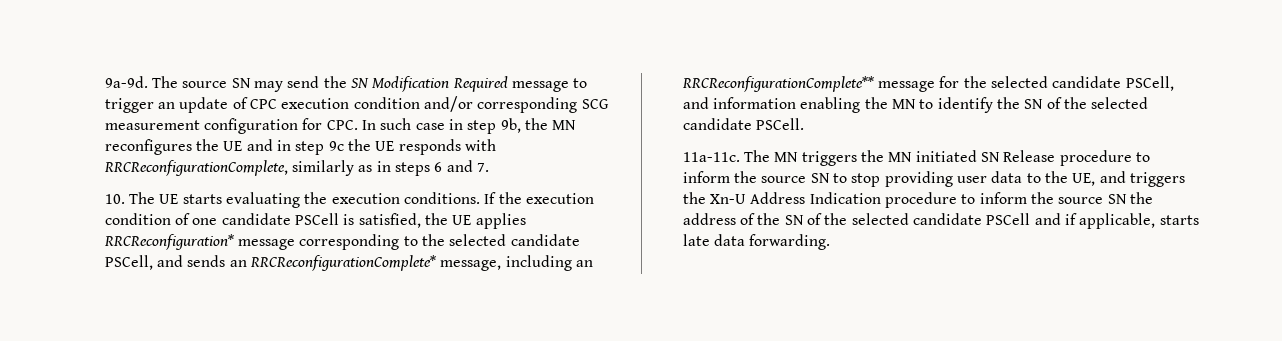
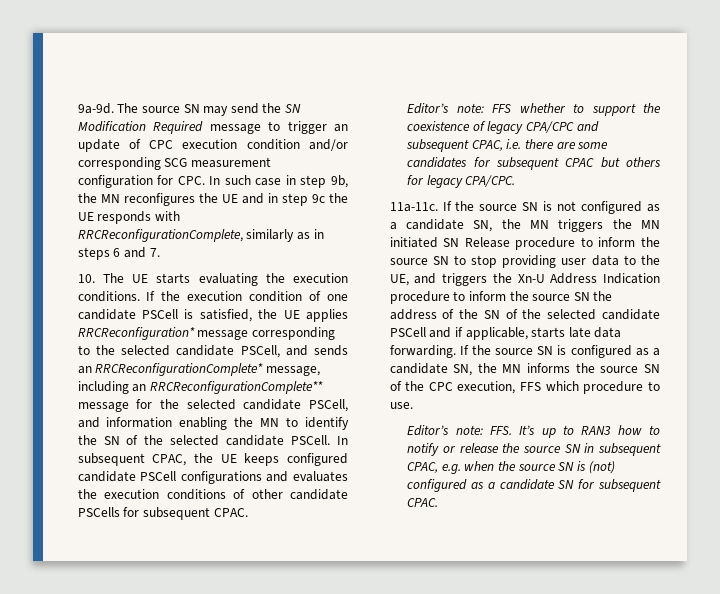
[682,150,770,162] // 11a-11c. The -> [337,436,348,445] [77,453,348,466] [77,471,348,484] [77,489,348,500] [77,507,248,520] [407,103,661,116] [407,121,599,134] [406,139,609,152] [407,157,661,170] [407,175,516,188] [389,201,660,214] [389,219,521,232] In subsequent CPAC, the UE keeps configured candidate PSCell configurations and evaluates the execution conditions of other candidate PSCells for subsequent CPAC. // Editor’s note: FFS whether to support the coexistence of legacy CPA/CPC and subsequent CPAC, i.e. there are some candidates for subsequent CPAC but others for legacy CPA/CPC. // 11a-11c. If the source SN is not configured as a candidate SN, the
(831, 242) none -> [459,345,660,358] [389,363,660,376] [389,381,660,394] [389,402,413,409] [407,425,660,438] [407,443,661,456] [407,461,615,474] [407,479,661,492] [407,498,439,507] If the source SN is configured as a candidate SN, the MN informs the source SN of the CPC execution, FFS which procedure to use. // Editor’s note: FFS. It’s up to RAN3 how to notify or release the source SN in subsequent CPAC, e.g. when the source SN is (not) configured as a candidate SN for subsequent CPAC.

